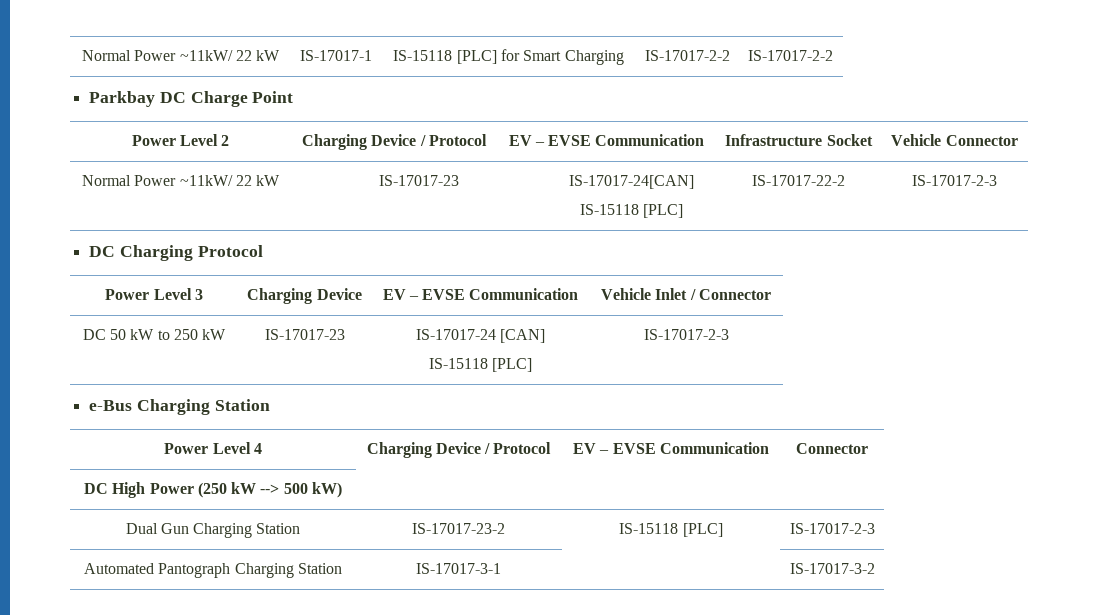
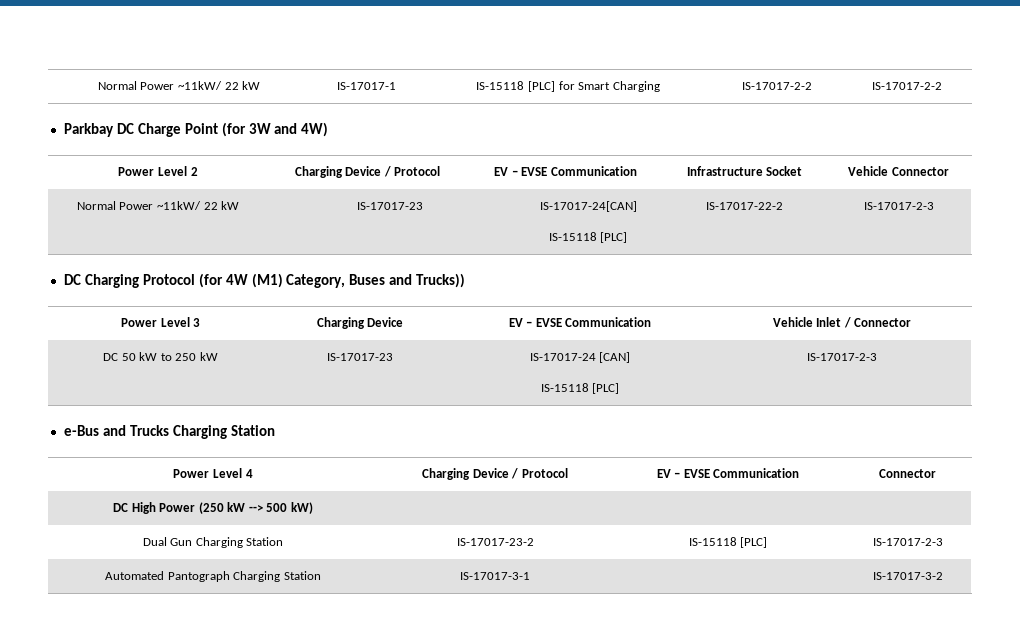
(294, 97) none -> [221,122,329,137] (for 3W and 4W)
(263, 251) none -> [198,273,466,288] (for 4W (M1) Category, Buses and Trucks))
(133, 405) none -> [102,425,169,436] and Trucks

